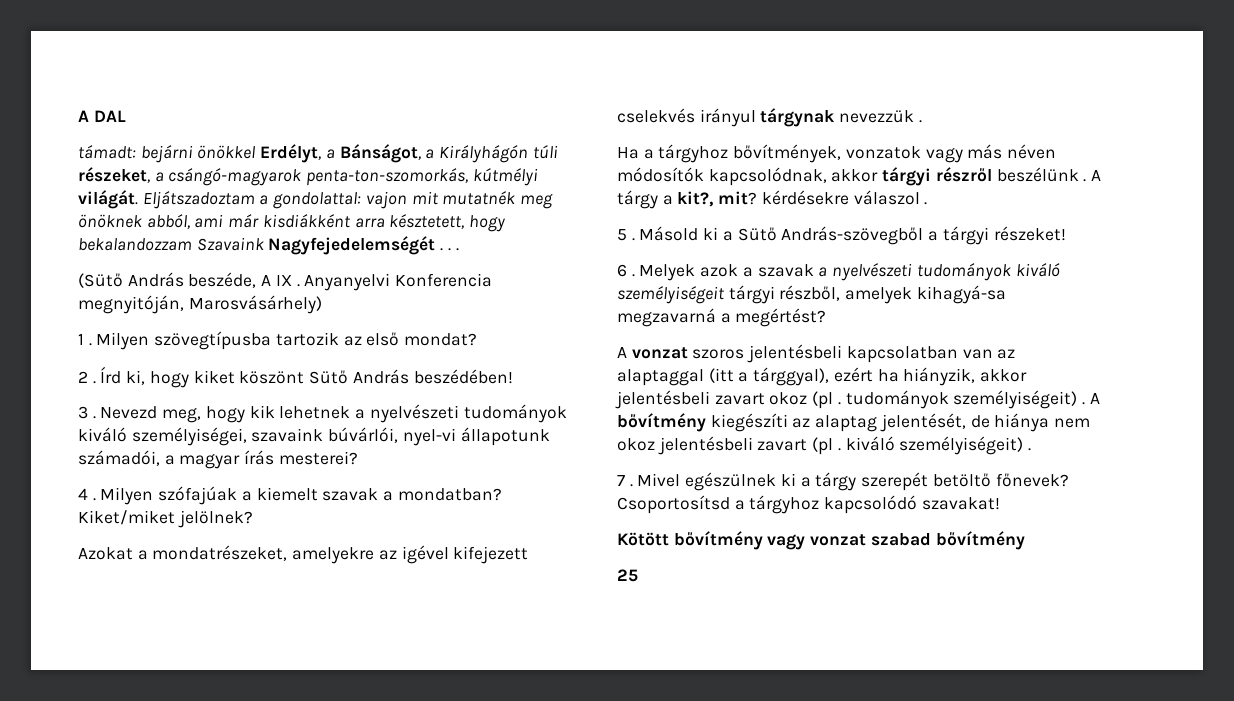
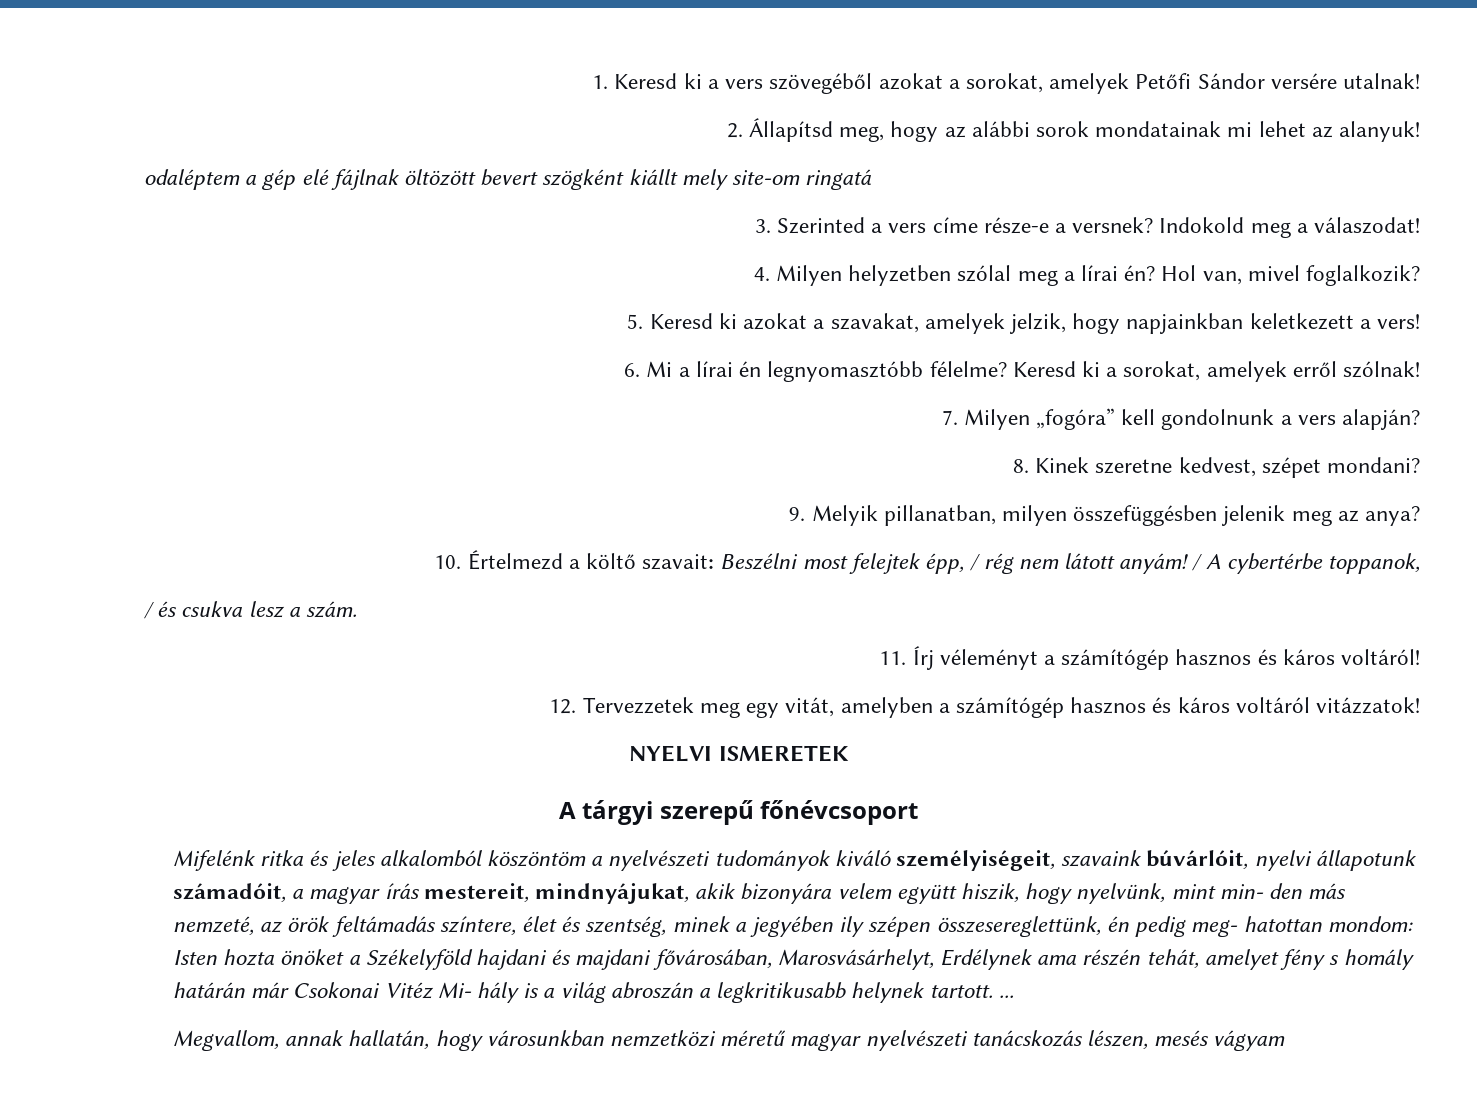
[78,110,126,122] [78,144,558,163] [78,167,538,186] [78,190,554,209] [78,214,506,232] [78,236,459,255] [78,272,493,291] [78,295,322,314] [78,331,478,350] [78,366,513,388] [78,404,567,423] [78,427,550,446] [78,450,358,469] [78,486,502,505] [78,510,253,528] [78,545,529,564] [617,108,922,127] [617,144,1057,163] [617,167,1102,186] [617,190,928,209] [617,226,1066,245] [617,263,1060,281] [617,285,1006,304] [617,308,827,327] [617,344,1016,363] [617,367,1028,386] [615,390,1100,409] [617,413,1091,432] [617,436,1032,455] [617,472,1069,491] [617,495,1000,514] [617,531,1025,550] [617,569,638,582] A DAL // támadt: bejárni önökkel Erdélyt, a Bánságot, a Királyhágón túli részeket, a csángó-magyarok penta-ton-szomorkás, kútmélyi világát. Eljátszadoztam a gondolattal: vajon mit mutatnék meg önöknek abból, ami már kisdiákként arra késztetett, hogy bekalandozzam Szavaink Nagyfejedelemségét . . . // (Sütő András beszéde, A IX . Anyanyelvi Konferencia megnyitóján, Marosvásárhely) // 1 . Milyen szövegtípusba tartozik az első mondat? // 2 . Írd ki, hogy kiket köszönt Sütő András beszédében! // 3 . Nevezd meg, hogy kik lehetnek a nyelvészeti tudományok kiváló személyiségei, szavaink búvárlói, nyel-vi állapotunk számadói, a magyar írás mesterei? // 4 . Milyen szófajúak a kiemelt szavak a mondatban? Kiket/miket jelölnek? // Azokat a mondatrészeket, amelyekre az igével kifejezett cselekvés irányul tárgynak nevezzük . // Ha a tárgyhoz bővítmények, vonzatok vagy más néven módosítók kapcsolódnak, akkor tárgyi részről beszélünk . A tárgy a kit?, mit? kérdésekre válaszol . // 5 . Másold ki a Sütő András-szövegből a tárgyi részeket! // 6 . Melyek azok a szavak a nyelvészeti tudományok kiváló személyiségeit tárgyi részből, amelyek kihagyá-sa megzavarná a megértést? // A vonzat szoros jelentésbeli kapcsolatban van az alaptaggal (itt a tárggyal), ezért ha hiányzik, akkor jelentésbeli zavart okoz (pl . tudományok személyiségeit) . A bővítmény kiegészíti az alaptag jelentését, de hiánya nem okoz jelentésbeli zavart (pl . kiváló személyiségeit) . // 7 . Mivel egészülnek ki a tárgy szerepét betöltő főnevek? Csoportosítsd a tárgyhoz kapcsolódó szavakat! // Kötött bővítmény vagy vonzat szabad bővítmény // 25 -> [592,73,1421,94] [726,118,1421,142] [143,169,872,190] [754,217,1421,238] [753,265,1421,286] [627,313,1421,334] [624,361,1421,382] [941,408,1421,430] [1012,457,1421,478] [789,505,1421,526] [434,550,1421,574] [143,601,358,619] [879,646,1421,670] [549,697,1421,718] [629,745,849,762] [558,800,919,825] [172,850,1417,871] [172,883,1347,904] [172,916,1413,937] [172,949,1414,970] [172,982,1014,1003] [172,1030,1286,1051] 1. Keresd ki a vers szövegéből azokat a sorokat, amelyek Petőfi Sándor versére utalnak! // 2. Állapítsd meg, hogy az alábbi sorok mondatainak mi lehet az alanyuk! // odaléptem a gép elé fájlnak öltözött bevert szögként kiállt mely site-om ringatá // 3. Szerinted a vers címe része-e a versnek? Indokold meg a válaszodat! // 4. Milyen helyzetben szólal meg a lírai én? Hol van, mivel foglalkozik? // 5. Keresd ki azokat a szavakat, amelyek jelzik, hogy napjainkban keletkezett a vers! // 6. Mi a lírai én legnyomasztóbb félelme? Keresd ki a sorokat, amelyek erről szólnak! // 7. Milyen „fogóra” kell gondolnunk a vers alapján? // 8. Kinek szeretne kedvest, szépet mondani? // 9. Melyik pillanatban, milyen összefüggésben jelenik meg az anya? // 10. Értelmezd a költő szavait: Beszélni most felejtek épp, / rég nem látott anyám! / A cybertérbe toppanok, // / és csukva lesz a szám. // 11. Írj véleményt a számítógép hasznos és káros voltáról! // 12. Tervezzetek meg egy vitát, amelyben a számítógép hasznos és káros voltáról vitázzatok! // NYELVI ISMERETEK // A tárgyi szerepű főnévcsoport // Mifelénk ritka és jeles alkalomból köszöntöm a nyelvészeti tudományok kiváló személyiségeit, szavaink búvárlóit, nyelvi állapotunk számadóit, a magyar írás mestereit, mindnyájukat, akik bizonyára velem együtt hiszik, hogy nyelvünk, mint min- den más nemzeté, az örök feltámadás színtere, élet és szentség, minek a jegyében ily szépen összesereglettünk, én pedig meg- hatottan mondom: Isten hozta önöket a Székelyföld hajdani és majdani fővárosában, Marosvásárhelyt, Erdélynek ama részén tehát, amelyet fény s homály határán már Csokonai Vitéz Mi- hály is a világ abroszán a legkritikusabb helynek tartott. ... // Megvallom, annak hallatán, hogy városunkban nemzetközi méretű magyar nyelvészeti tanácskozás lészen, mesés vágyam

